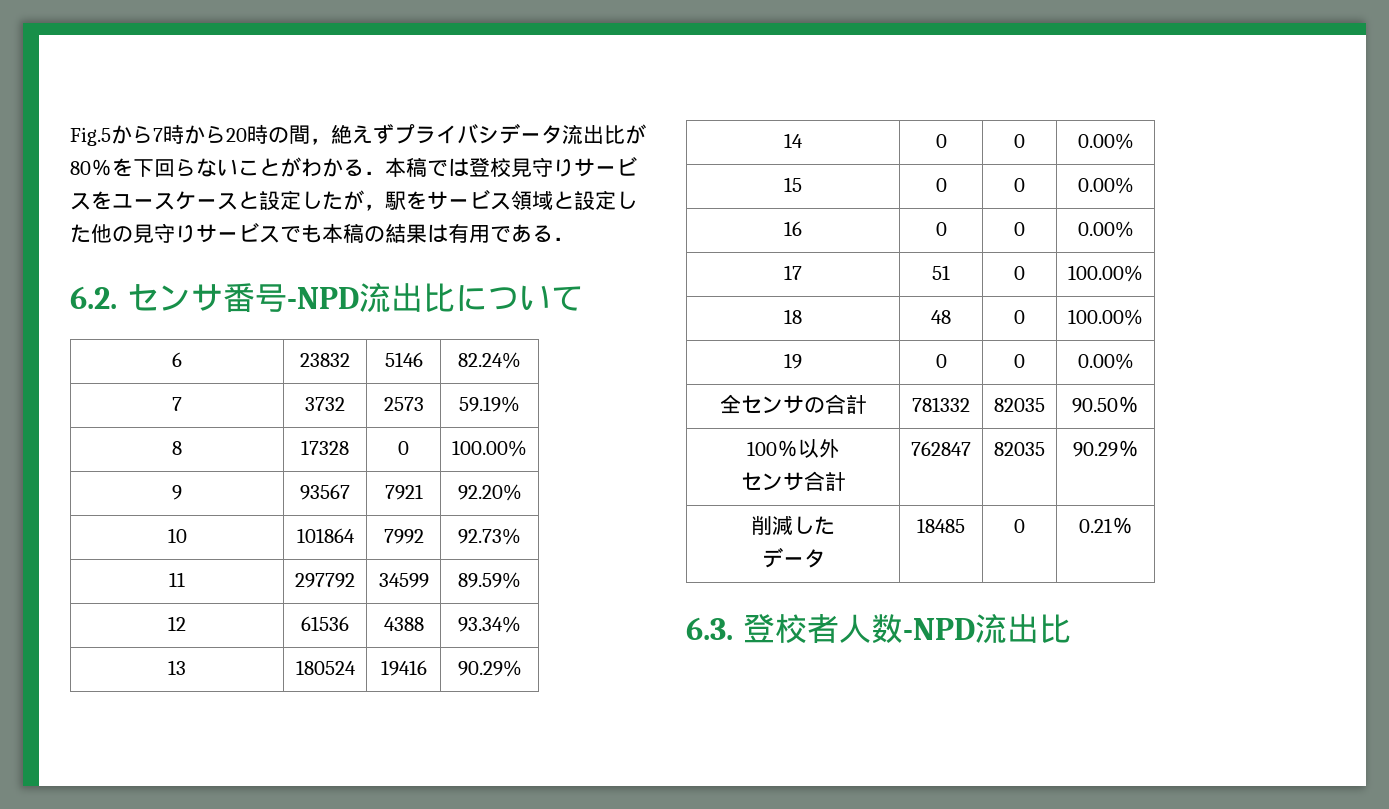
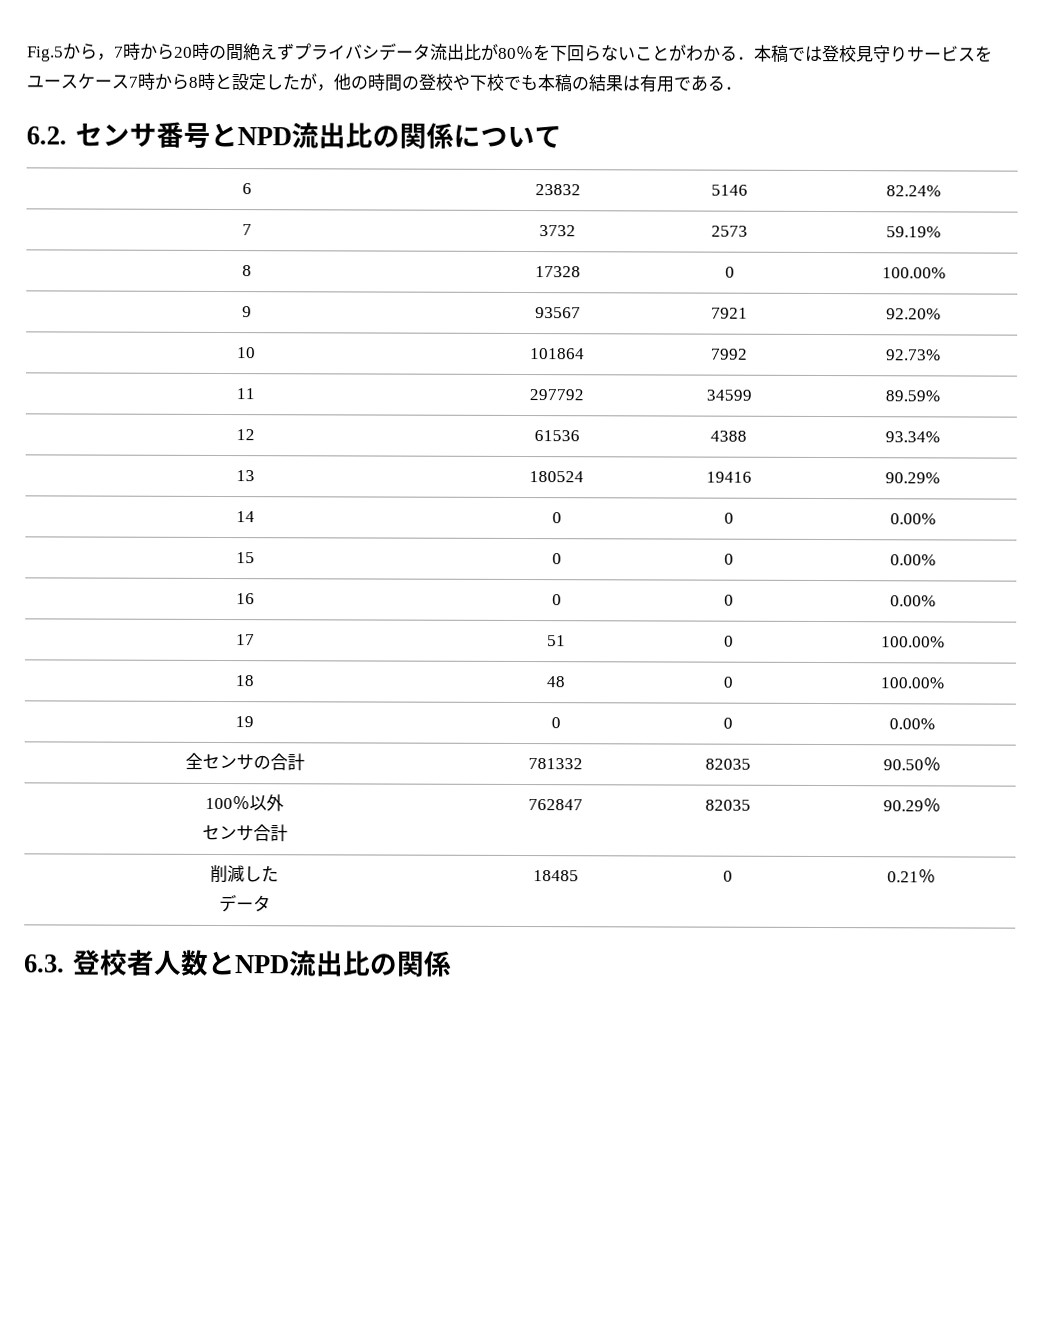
(153, 134) none -> [97,53,115,61] ，
[310,138,331,145] ， -> (244, 53) none
[238,190,637,211] [70,223,280,243] と設定したが，駅をサービス領域と設定した他の見守りサービス -> [128,72,504,92] 7時から8時と設定したが，他の時間の登校や下校
[287,283,456,312] -NPD流出比 -> [209,122,454,149] とNPD流出比の関係
[903,614,1072,643] -NPD流出比 -> [206,950,452,977] とNPD流出比の関係

